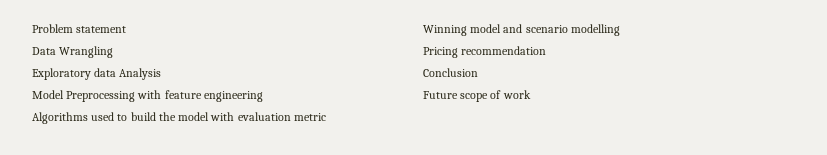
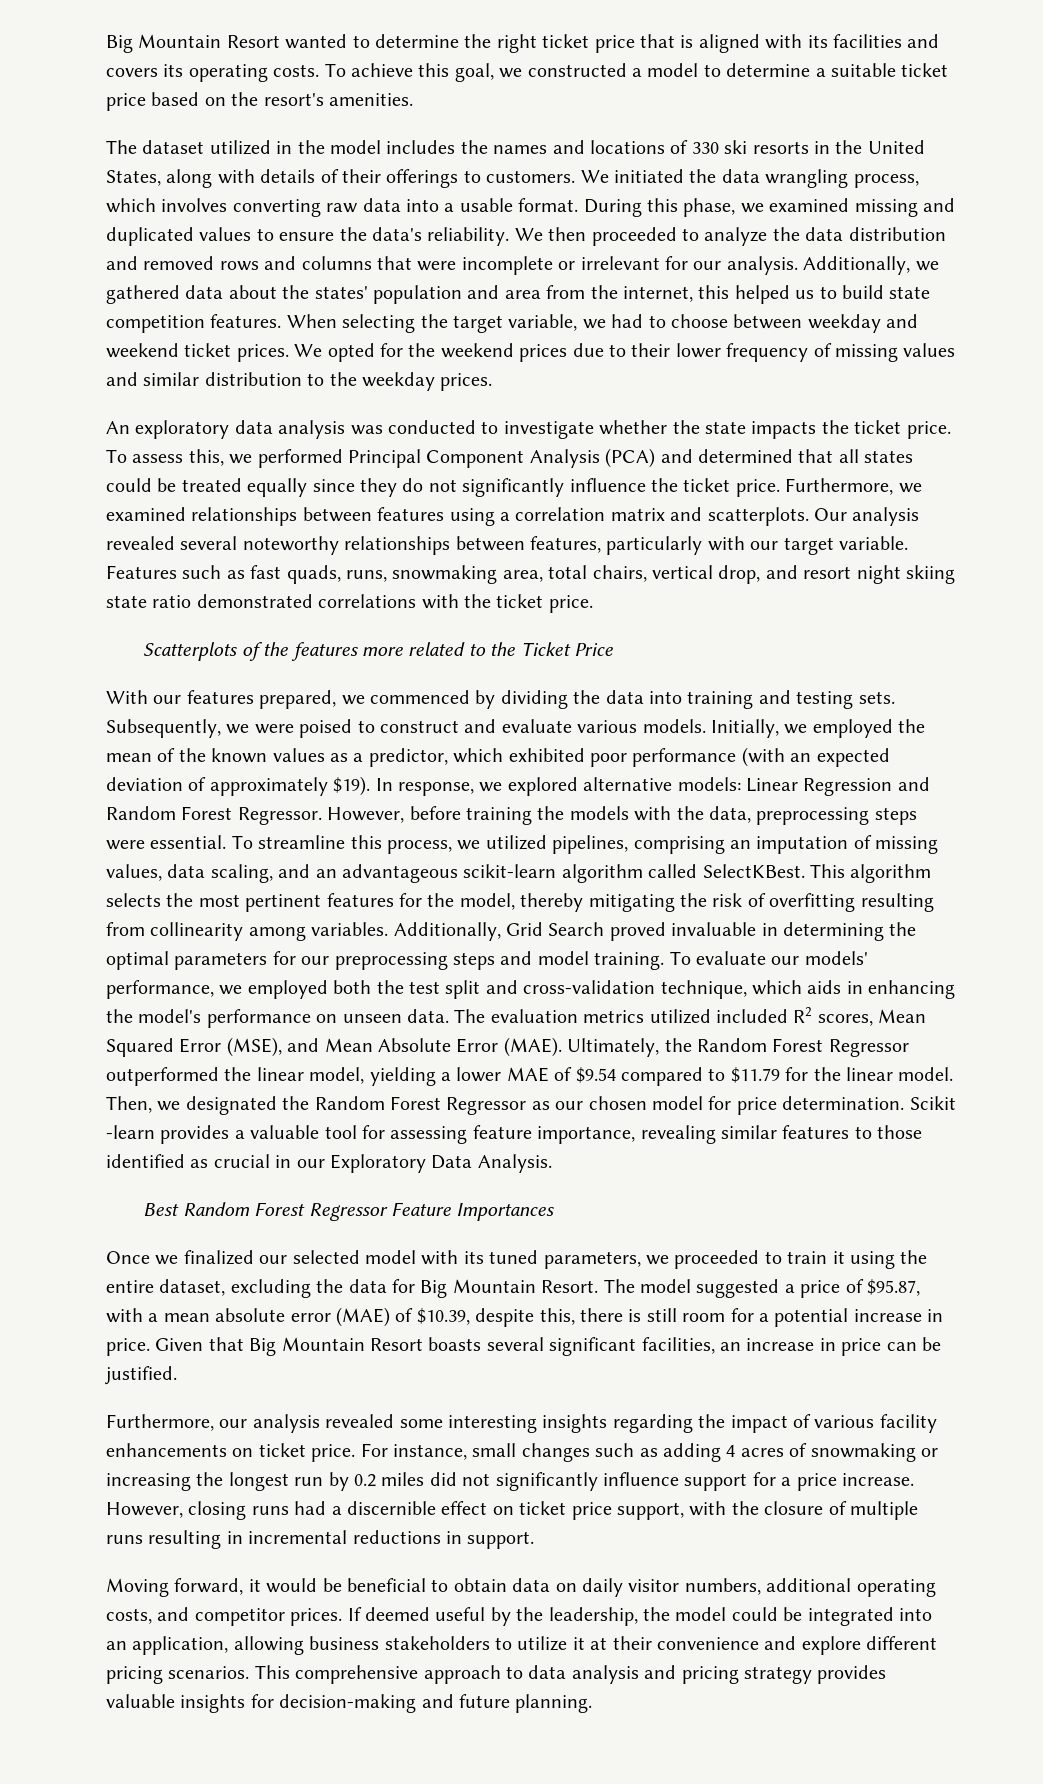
[32,24,127,33] [32,46,114,58] [32,68,162,80] [32,90,263,102] [32,112,326,124] [423,24,620,36] [423,46,547,58] [423,68,478,77] [423,90,531,102] Problem statement // Data Wrangling // Exploratory data Analysis // Model Preprocessing with feature engineering // Algorithms used to build the model with evaluation metric // Winning model and scenario modelling // Pricing recommendation // Conclusion // Future scope of work -> [106,34,940,53] [106,63,949,82] [106,92,413,111] [106,140,925,155] [106,169,919,188] [106,198,955,217] [106,227,946,246] [106,256,939,275] [106,285,931,304] [106,314,919,333] [106,343,956,362] [106,372,493,391] [106,420,951,439] [106,448,914,468] [106,478,922,497] [106,507,920,526] [106,536,908,555] [106,565,955,584] [106,594,593,613] [143,642,613,661] [106,690,895,709] [106,719,926,738] [106,747,890,767] [106,776,930,796] [106,806,917,825] [106,835,939,854] [106,864,932,883] [106,893,934,912] [106,922,917,941] [106,951,868,970] [106,980,956,999] [106,1007,927,1028] [106,1037,909,1057] [106,1067,954,1086] [106,1096,956,1115] [106,1125,923,1144] [106,1154,552,1173] [143,1202,555,1221] [106,1250,928,1269] [106,1279,920,1298] [106,1307,944,1327] [106,1337,941,1356] [105,1366,177,1385] [106,1414,937,1433] [106,1443,938,1462] [106,1472,914,1491] [106,1501,918,1520] [106,1530,535,1549] [106,1578,936,1597] [106,1607,932,1626] [106,1636,938,1655] [106,1665,887,1684] [106,1694,593,1713] Big Mountain Resort wanted to determine the right ticket price that is aligned with its facilities and covers its operating costs. To achieve this goal, we constructed a model to determine a suitable ticket price based on the resort's amenities. // The dataset utilized in the model includes the names and locations of 330 ski resorts in the United States, along with details of their offerings to customers. We initiated the data wrangling process, which involves converting raw data into a usable format. During this phase, we examined missing and duplicated values to ensure the data's reliability. We then proceeded to analyze the data distribution and removed rows and columns that were incomplete or irrelevant for our analysis. Additionally, we gathered data about the states' population and area from the internet, this helped us to build state competition features. When selecting the target variable, we had to choose between weekday and weekend ticket prices. We opted for the weekend prices due to their lower frequency of missing values and similar distribution to the weekday prices. // An exploratory data analysis was conducted to investigate whether the state impacts the ticket price. To assess this, we performed Principal Component Analysis (PCA) and determined that all states could be treated equally since they do not significantly influence the ticket price. Furthermore, we examined relationships between features using a correlation matrix and scatterplots. Our analysis revealed several noteworthy relationships between features, particularly with our target variable. Features such as fast quads, runs, snowmaking area, total chairs, vertical drop, and resort night skiing state ratio demonstrated correlations with the ticket price. // Scatterplots of the features more related to the Ticket Price // With our features prepared, we commenced by dividing the data into training and testing sets. Subsequently, we were poised to construct and evaluate various models. Initially, we employed the mean of the known values as a predictor, which exhibited poor performance (with an expected deviation of approximately $19). In response, we explored alternative models: Linear Regression and Random Forest Regressor. However, before training the models with the data, preprocessing steps were essential. To streamline this process, we utilized pipelines, comprising an imputation of missing values, data scaling, and an advantageous scikit-learn algorithm called SelectKBest. This algorithm selects the most pertinent features for the model, thereby mitigating the risk of overfitting resulting from collinearity among variables. Additionally, Grid Search proved invaluable in determining the optimal parameters for our preprocessing steps and model training. To evaluate our models' performance, we employed both the test split and cross-validation technique, which aids in enhancing the model's performance on unseen data. The evaluation metrics utilized included R2 scores, Mean Squared Error (MSE), and Mean Absolute Error (MAE). Ultimately, the Random Forest Regressor outperformed the linear model, yielding a lower MAE of $9.54 compared to $11.79 for the linear model. Then, we designated the Random Forest Regressor as our chosen model for price determination. Scikit -learn provides a valuable tool for assessing feature importance, revealing similar features to those identified as crucial in our Exploratory Data Analysis. // Best Random Forest Regressor Feature Importances // Once we finalized our selected model with its tuned parameters, we proceeded to train it using the entire dataset, excluding the data for Big Mountain Resort. The model suggested a price of $95.87, with a mean absolute error (MAE) of $10.39, despite this, there is still room for a potential increase in price. Given that Big Mountain Resort boasts several significant facilities, an increase in price can be justified. // Furthermore, our analysis revealed some interesting insights regarding the impact of various facility enhancements on ticket price. For instance, small changes such as adding 4 acres of snowmaking or increasing the longest run by 0.2 miles did not significantly influence support for a price increase. However, closing runs had a discernible effect on ticket price support, with the closure of multiple runs resulting in incremental reductions in support. // Moving forward, it would be beneficial to obtain data on daily visitor numbers, additional operating costs, and competitor prices. If deemed useful by the leadership, the model could be integrated into an application, allowing business stakeholders to utilize it at their convenience and explore different pricing scenarios. This comprehensive approach to data analysis and pricing strategy provides valuable insights for decision-making and future planning.

